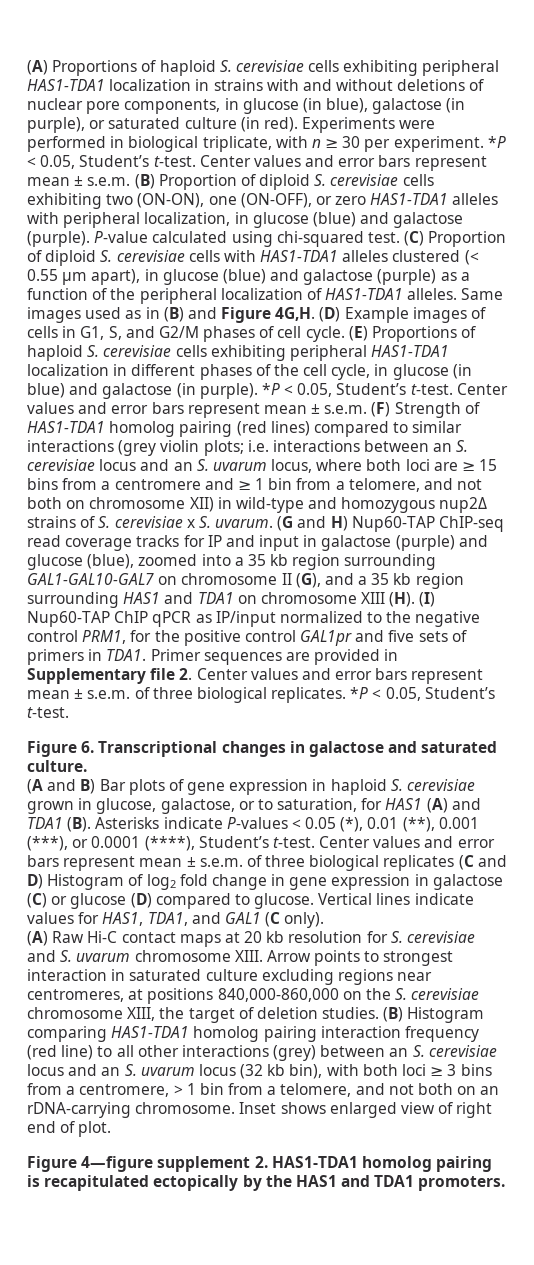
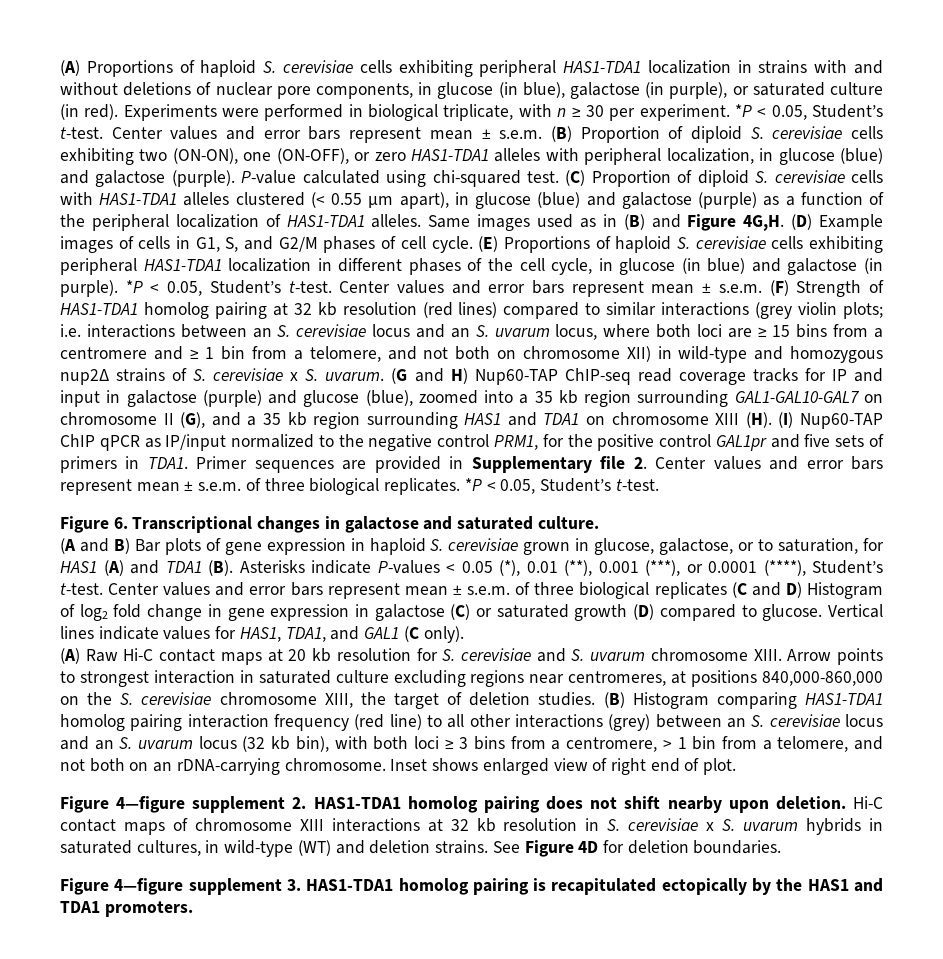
(233, 429) none -> [272,302,417,316] at 32 kb resolution
[70,893,127,909] glucose -> [496,604,628,621] saturated growth
(493, 1164) none -> [546,796,884,813] [60,818,884,835] [60,840,782,857] [60,878,529,895] does not shift nearby upon deletion. Hi-C contact maps of chromosome XIII interactions at 32 kb resolution in S. cerevisiae x S. uvarum hybrids in saturated cultures, in wild-type (WT) and deletion strains. See Figure 4D for deletion boundaries. // Figure 4—figure supplement 3. HAS1-TDA1 homolog pairing

